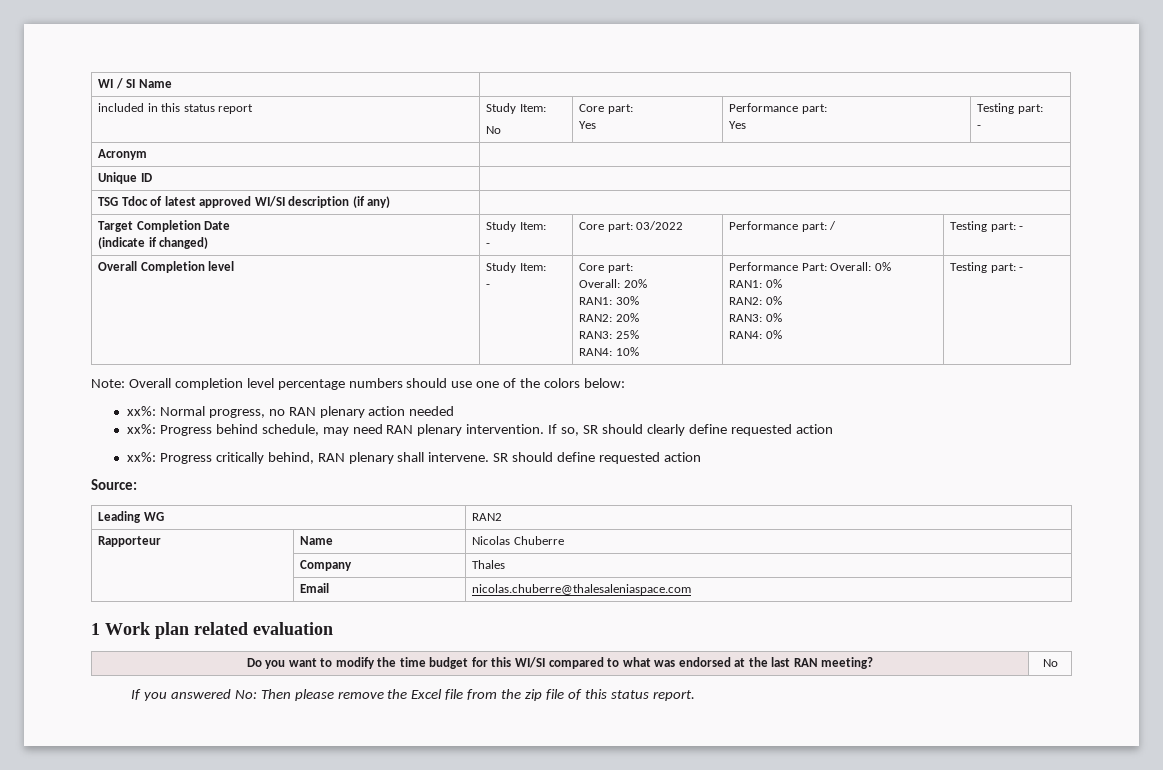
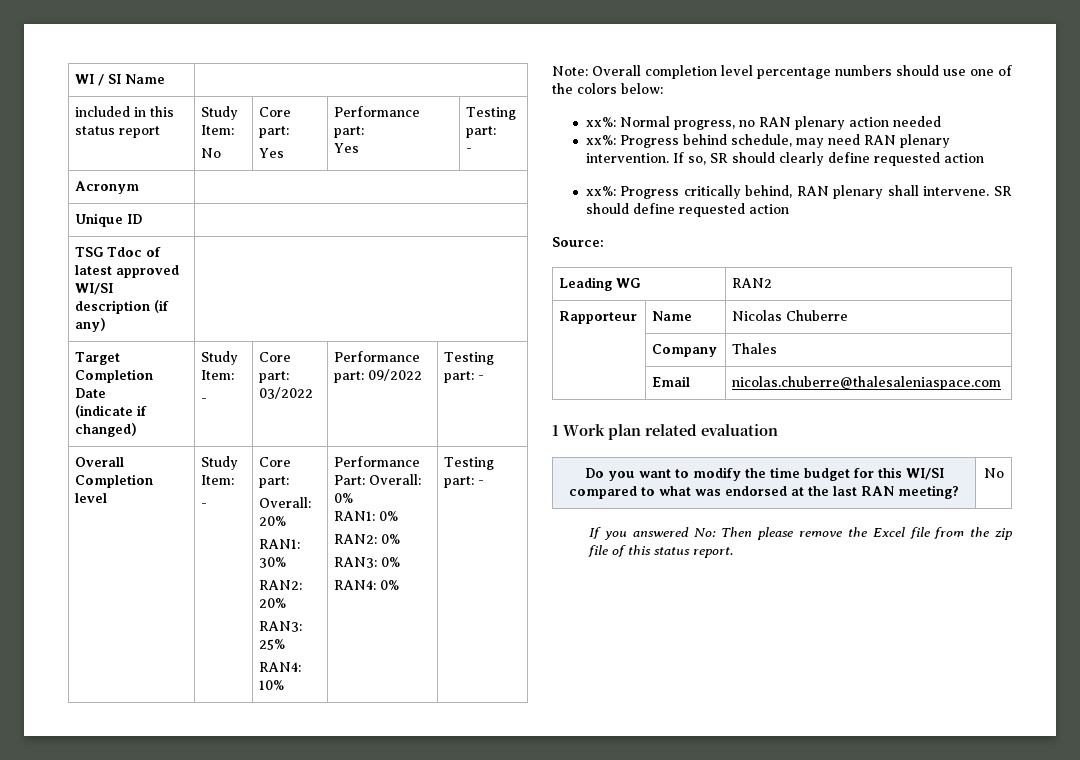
[829,221,837,230] / -> [368,369,423,381] 09/2022

